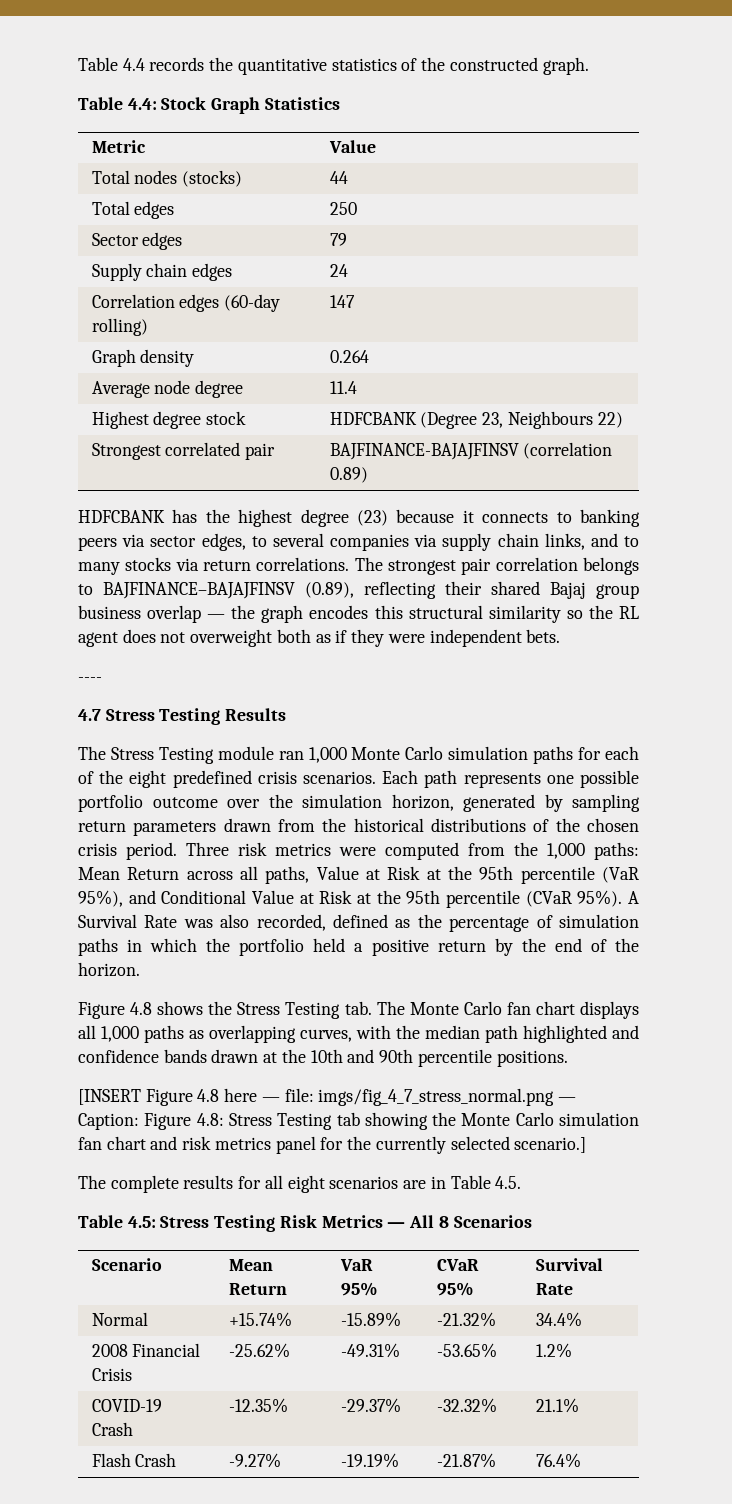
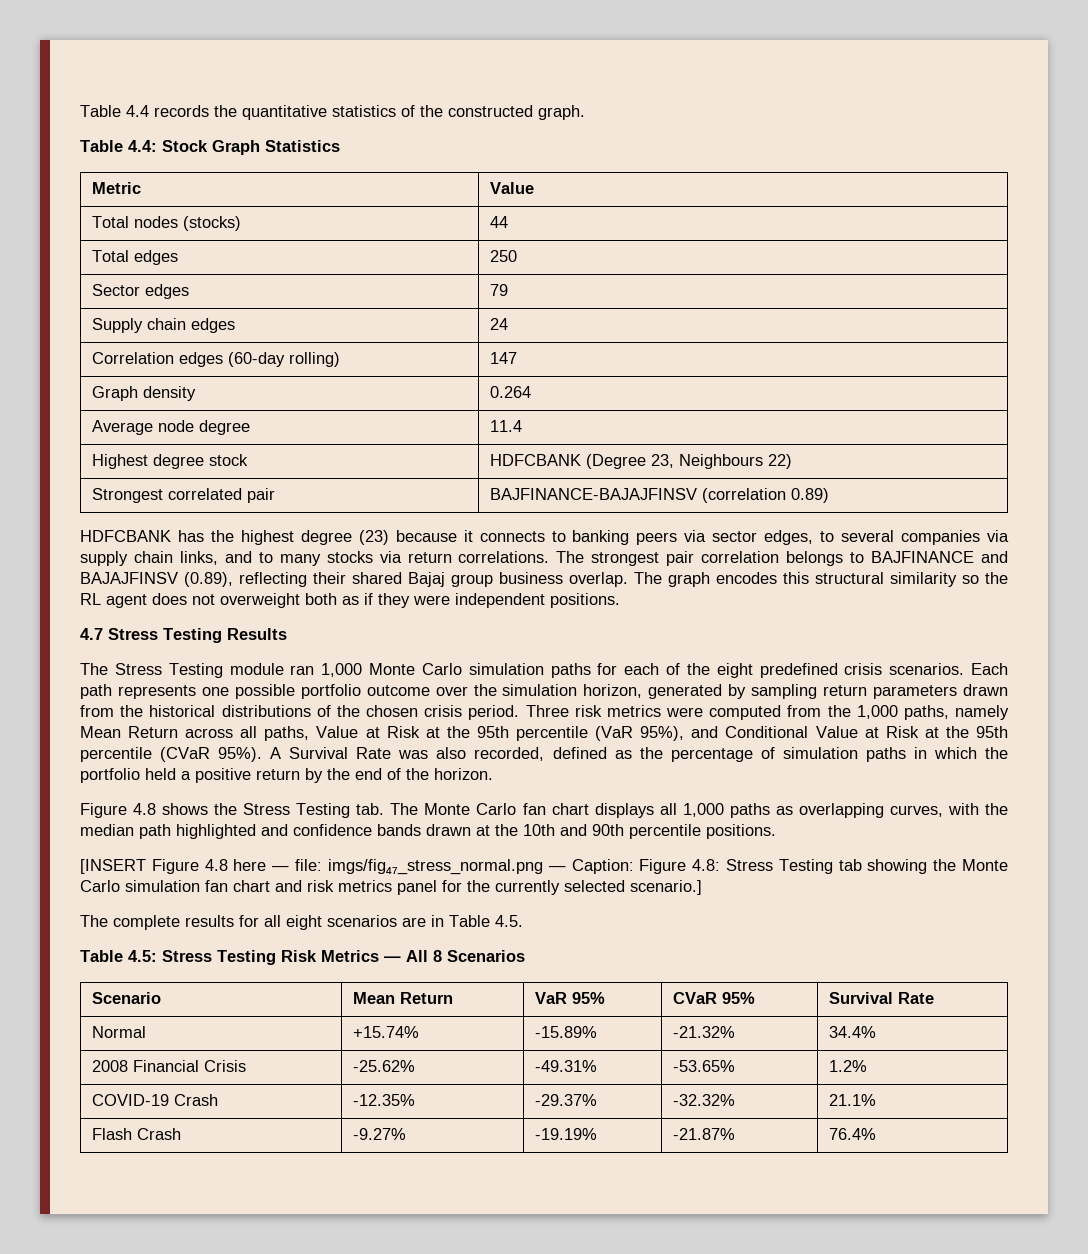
[103,582,295,599] BAJFINANCE–BAJAJFINSV -> [871,551,1009,563] [80,572,178,584] BAJFINANCE and BAJAJFINSV
[147,605,256,623] overlap — the -> [569,572,662,587] overlap. The
[526,629,561,643] [78,677,102,682] bets. // ---- -> [550,593,620,608] positions.
[594,842,639,860] paths: -> [903,705,1009,720] paths, namely
[318,1088,555,1106] imgs/fig_4_7_stress_normal.png -> [327,859,543,875] imgs/fig₄₇_stress_normal.png

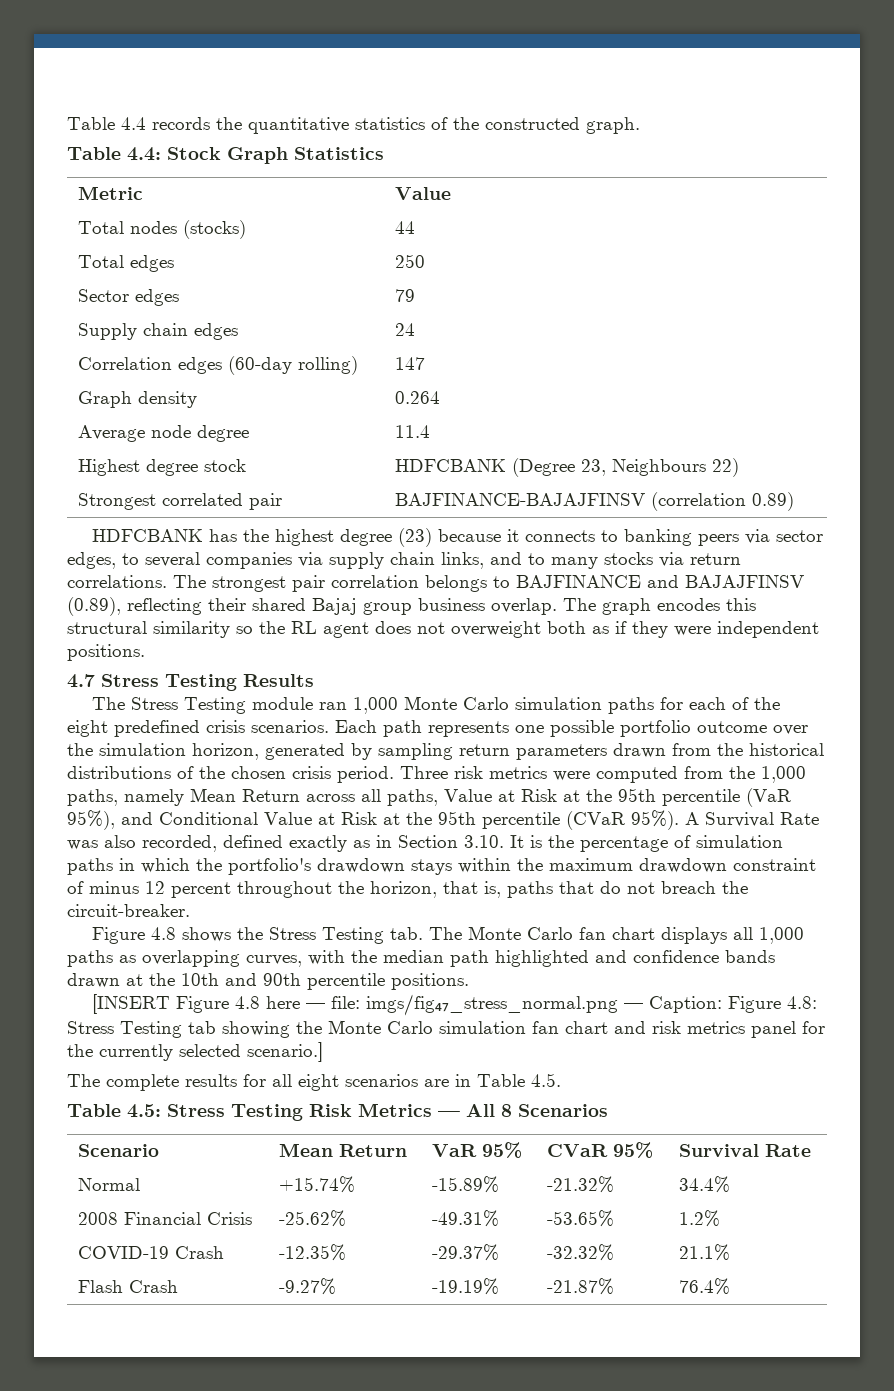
[614,750,632,759] as -> [289,835,542,852] exactly as in Section 3.10. It is
[80,768,493,783] portfolio held a positive return by the end of the horizon. -> [228,858,816,875] [67,881,748,898] [67,904,190,917] portfolio's drawdown stays within the maximum drawdown constraint of minus 12 percent throughout the horizon, that is, paths that do not breach the circuit-breaker.

